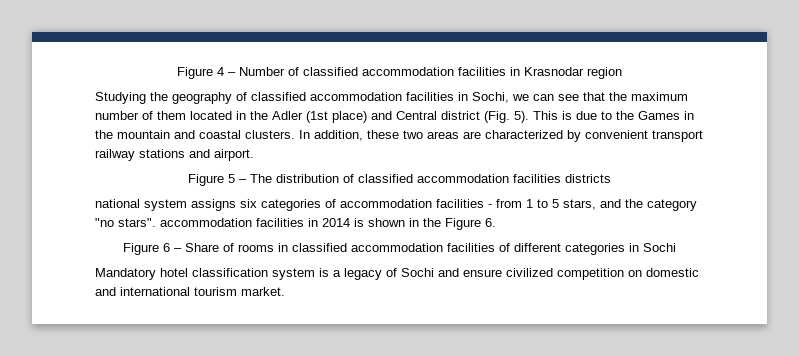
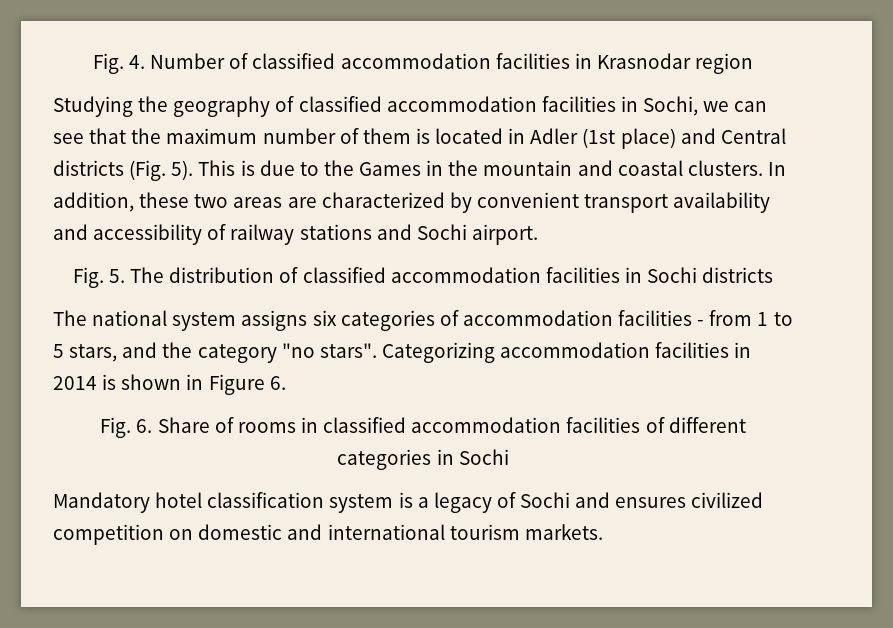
[177,67,236,79] Figure 4 – -> [92,53,146,74] Fig. 4.
(186, 115) none -> [415,128,430,144] is
[250,111,268,120] the -> (526, 136) none
[441,111,480,120] district -> [53,160,124,176] districts
(703, 136) none -> [673,192,771,213] [53,224,227,245] availability and accessibility of
(210, 153) none -> [416,224,467,240] Sochi
[188,174,247,186] Figure 5 – -> [72,267,125,288] Fig. 5.
(561, 178) none -> [624,267,698,283] in Sochi
(611, 178) none -> [53,310,87,326] The
(156, 222) none -> [381,342,495,363] Categorizing
[423,218,441,227] the -> (204, 382) none
[123,243,182,255] Figure 6 – -> [100,417,153,438] Fig. 6.
[463,269,502,277] ensure -> [615,497,687,508] ensures
[241,287,285,296] market. -> [524,524,603,540] markets.

